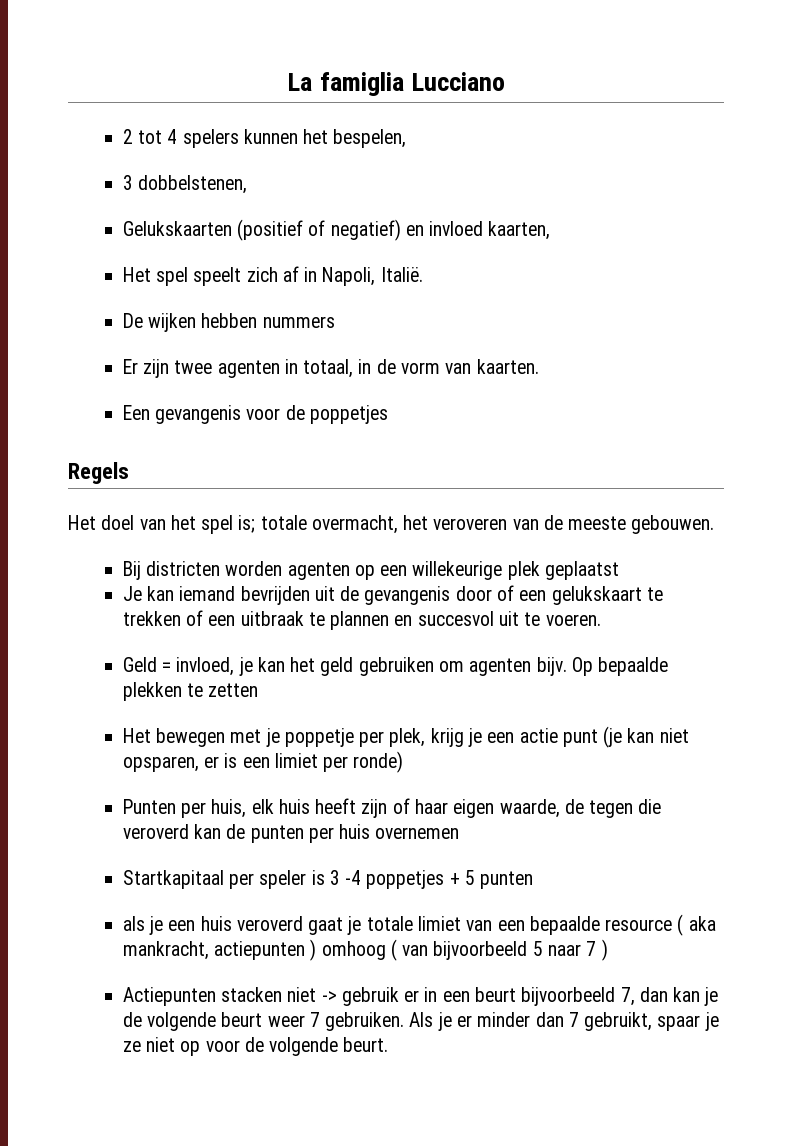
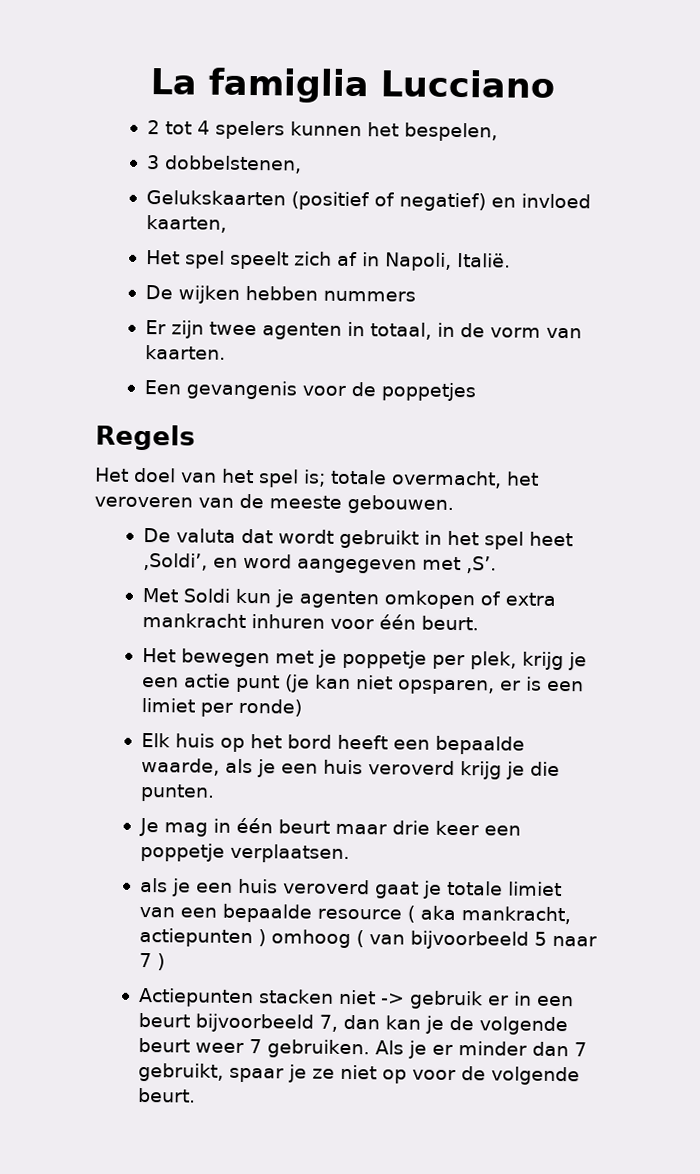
[122,561,619,580] [122,585,663,605] [122,610,601,630] [122,657,669,676] [122,682,259,701] Bij districten worden agenten op een willekeurige plek geplaatst // Je kan iemand bevrijden uit de gevangenis door of een gelukskaart te trekken of een uitbraak te plannen en succesvol uit te voeren. // Geld = invloed, je kan het geld gebruiken om agenten bijv. Op bepaalde plekken te zetten -> [142,528,573,550] [142,553,497,574] [141,588,556,610] [141,613,479,631] De valuta dat wordt gebruikt in het spel heet ,Soldi’, en word aangegeven met ,S’. // Met Soldi kun je agenten omkopen of extra mankracht inhuren voor één beurt.
[122,798,662,818] [122,824,460,843] [122,870,534,889] Punten per huis, elk huis heeft zijn of haar eigen waarde, de tegen die veroverd kan de punten per huis overnemen // Startkapitaal per speler is 3 -4 poppetjes + 5 punten -> [140,732,525,755] [140,757,560,780] [139,783,215,802] [138,817,521,837] [139,842,350,864] Elk huis op het bord heeft een bepaalde waarde, als je een huis veroverd krijg je die punten. // Je mag in één beurt maar drie keer een poppetje verplaatsen.

